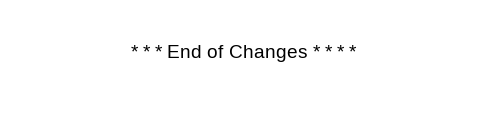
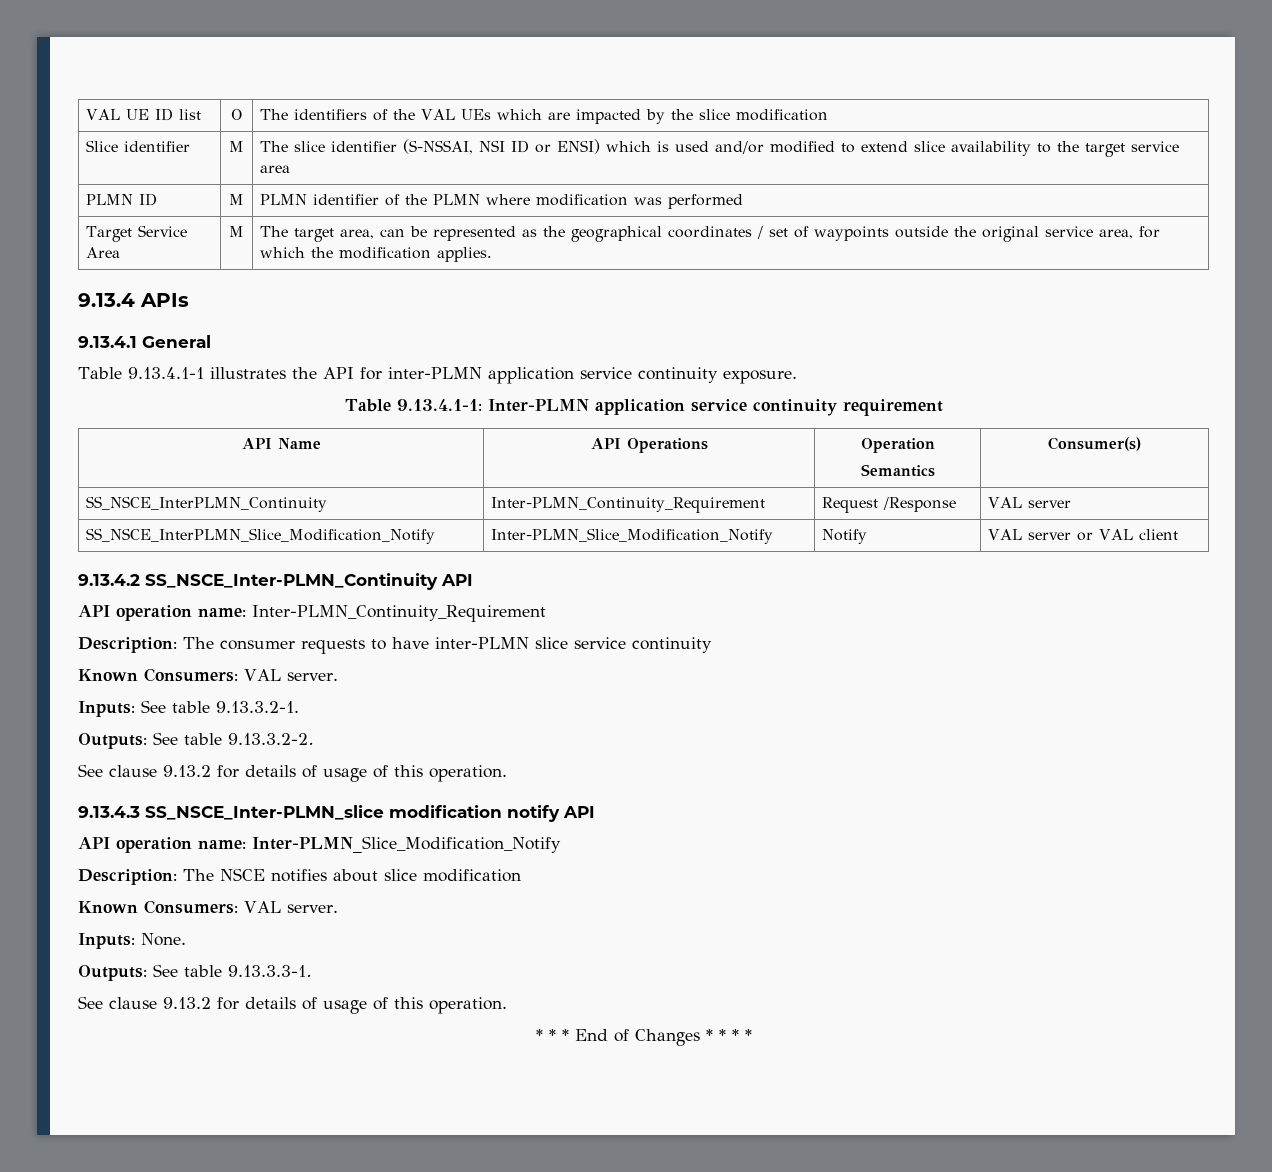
(130, 51) none -> [85,108,201,121] [231,109,242,120] [259,109,828,124] [85,140,190,152] [229,141,244,152] [259,139,1179,157] [259,165,290,173] [85,193,157,206] [229,194,244,205] [259,194,743,209] [85,225,187,242] [85,247,120,258] [229,226,244,237] [259,226,1160,242] [259,247,492,262] [78,293,189,307] [78,335,211,348] [78,367,797,384] [344,399,943,416] [241,438,321,449] [590,438,708,453] [860,438,935,453] [860,464,935,477] [1048,437,1141,451] [85,496,327,512] [490,497,765,513] [821,497,956,513] [987,497,1071,508] [85,528,435,544] [490,528,773,544] [821,529,867,544] [987,529,1178,541] [78,573,473,590] [78,605,546,622] [78,637,712,654] [78,668,338,682] [78,700,299,717] [78,732,314,749] [78,764,507,782] [78,805,595,822] [78,836,561,853] [78,868,521,885] [78,900,338,914] [78,933,186,949] [78,964,312,981] [78,996,507,1014] VAL UE ID list | O | The identifiers of the VAL UEs which are impacted by the slice modification // Slice identifier | M | The slice identifier (S-NSSAI, NSI ID or ENSI) which is used and/or modified to extend slice availability to the target service area // PLMN ID | M | PLMN identifier of the PLMN where modification was performed // Target Service Area | M | The target area, can be represented as the geographical coordinates / set of waypoints outside the original service area, for which the modification applies. // 9.13.4 APIs // 9.13.4.1 General // Table 9.13.4.1-1 illustrates the API for inter-PLMN application service continuity exposure. // Table 9.13.4.1-1: Inter-PLMN application service continuity requirement // API Name | API Operations | Operation // Semantics | Consumer(s) // SS_NSCE_InterPLMN_Continuity | Inter-PLMN_Continuity_Requirement | Request /Response | VAL server // SS_NSCE_InterPLMN_Slice_Modification_Notify | Inter-PLMN_Slice_Modification_Notify | Notify | VAL server or VAL client // 9.13.4.2 SS_NSCE_Inter-PLMN_Continuity API // API operation name: Inter-PLMN_Continuity_Requirement // Description: The consumer requests to have inter-PLMN slice service continuity // Known Consumers: VAL server. // Inputs: See table 9.13.3.2-1. // Outputs: See table 9.13.3.2-2. // See clause 9.13.2 for details of usage of this operation. // 9.13.4.3 SS_NSCE_Inter-PLMN_slice modification notify API // API operation name: Inter-PLMN_Slice_Modification_Notify // Description: The NSCE notifies about slice modification // Known Consumers: VAL server. // Inputs: None. // Outputs: See table 9.13.3.3-1. // See clause 9.13.2 for details of usage of this operation. //

